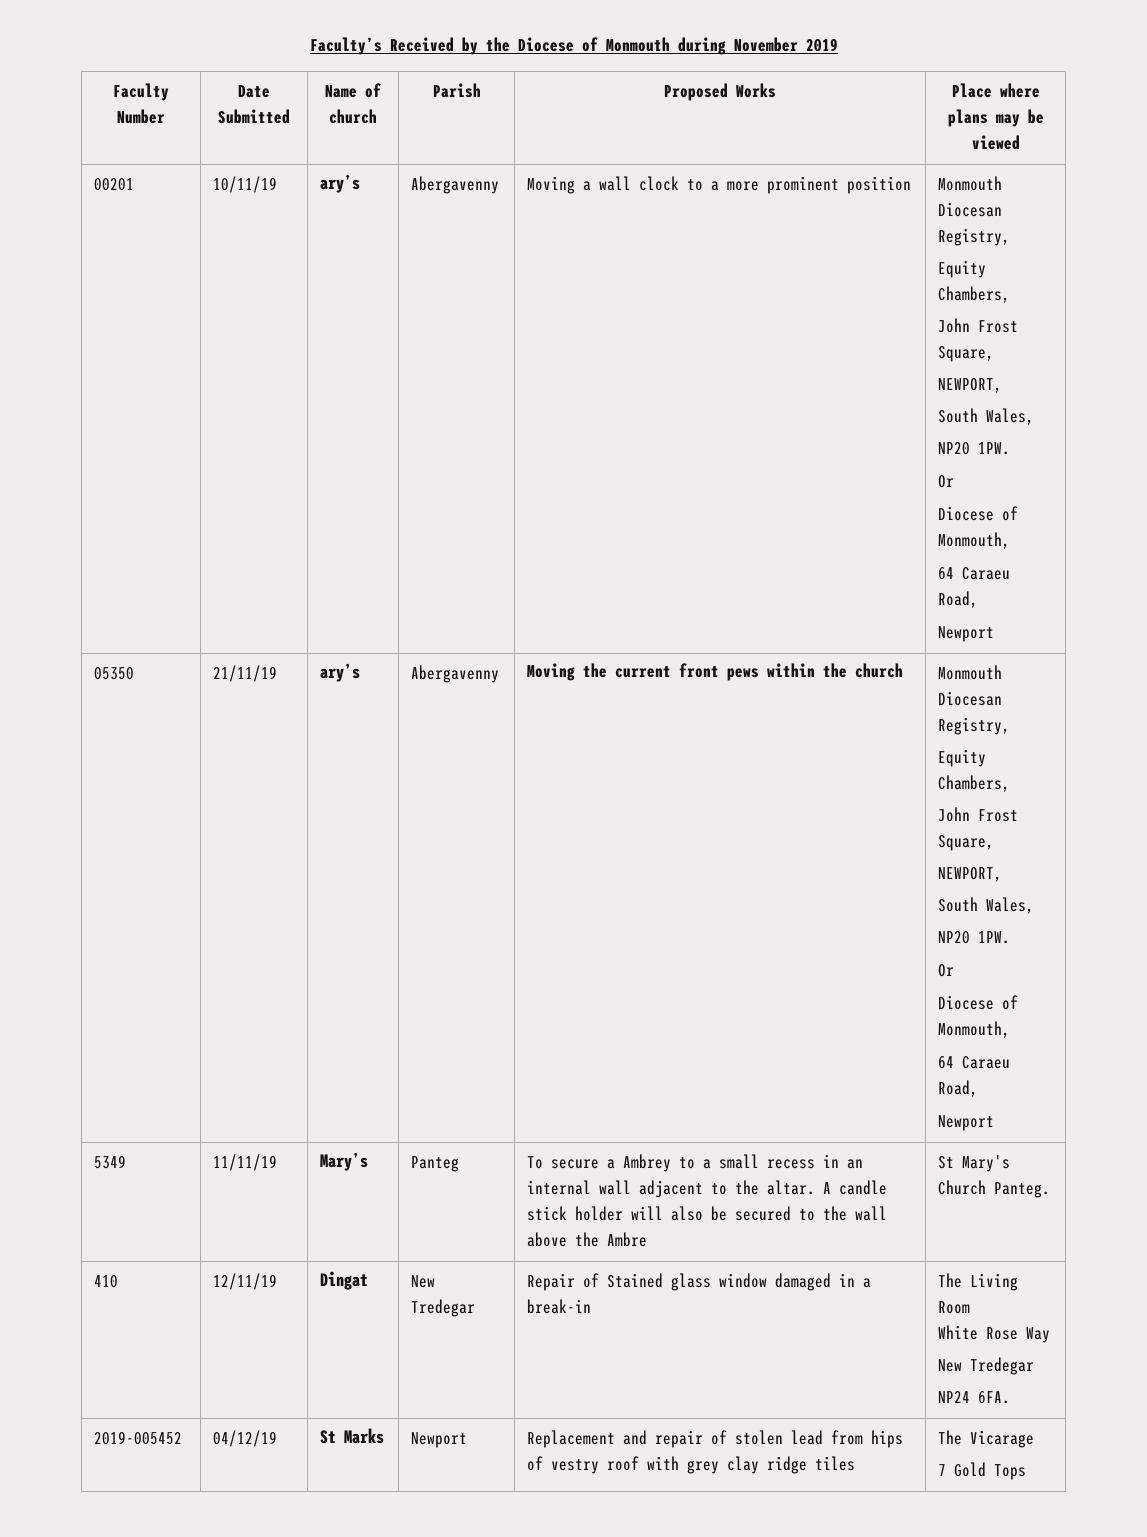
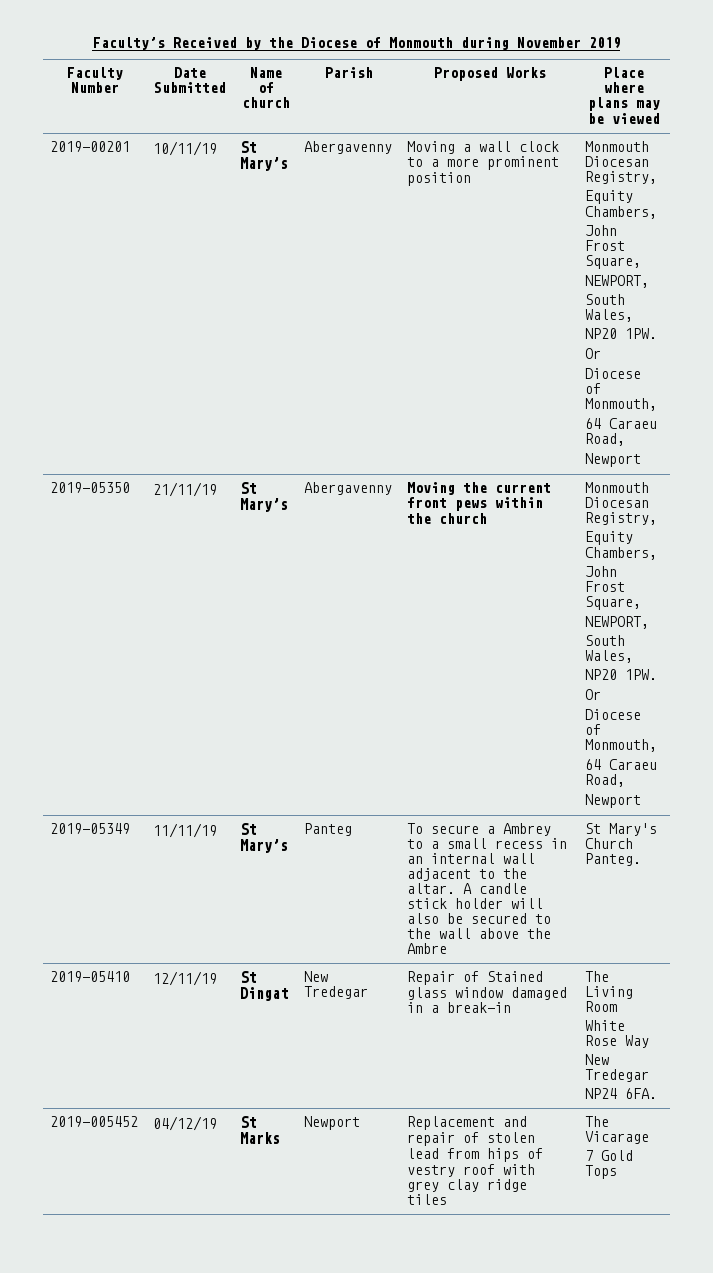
[93,178,134,191] 00201 -> [49,141,130,152] 2019-00201
[319,174,360,193] ary’s -> [239,141,256,153] [239,157,288,171] St Mary’s
[93,667,134,680] 05350 -> [49,482,130,493] 2019-05350
[319,663,360,682] ary’s -> [239,482,256,494] [239,498,288,512] St Mary’s
[93,1155,126,1169] 5349 -> [49,823,130,834] 2019-05349
(277, 1162) none -> [239,823,256,835] St
[93,1275,118,1288] 410 -> [49,971,130,982] 2019-05410
(277, 1281) none -> [239,971,256,983] St

